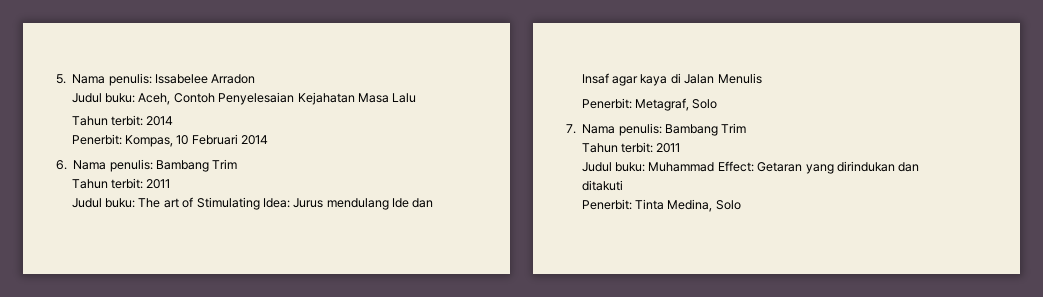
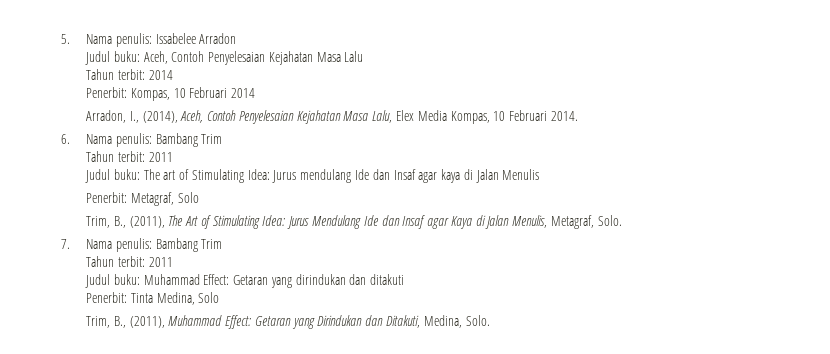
(269, 140) none -> [85,110,578,124] // Arradon, I., (2014), Aceh, Contoh Penyelesaian Kejahatan Masa Lalu, Elex Media Kompas, 10 Februari 2014.
(718, 104) none -> [85,215,622,229] // Trim, B., (2011), The Art of Stimulating Idea: Jurus Mendulang Ide dan Insaf agar Kaya di Jalan Menulis, Metagraf, Solo.
(741, 205) none -> [85,315,490,329] // Trim, B., (2011), Muhammad Effect: Getaran yang Dirindukan dan Ditakuti, Medina, Solo.

